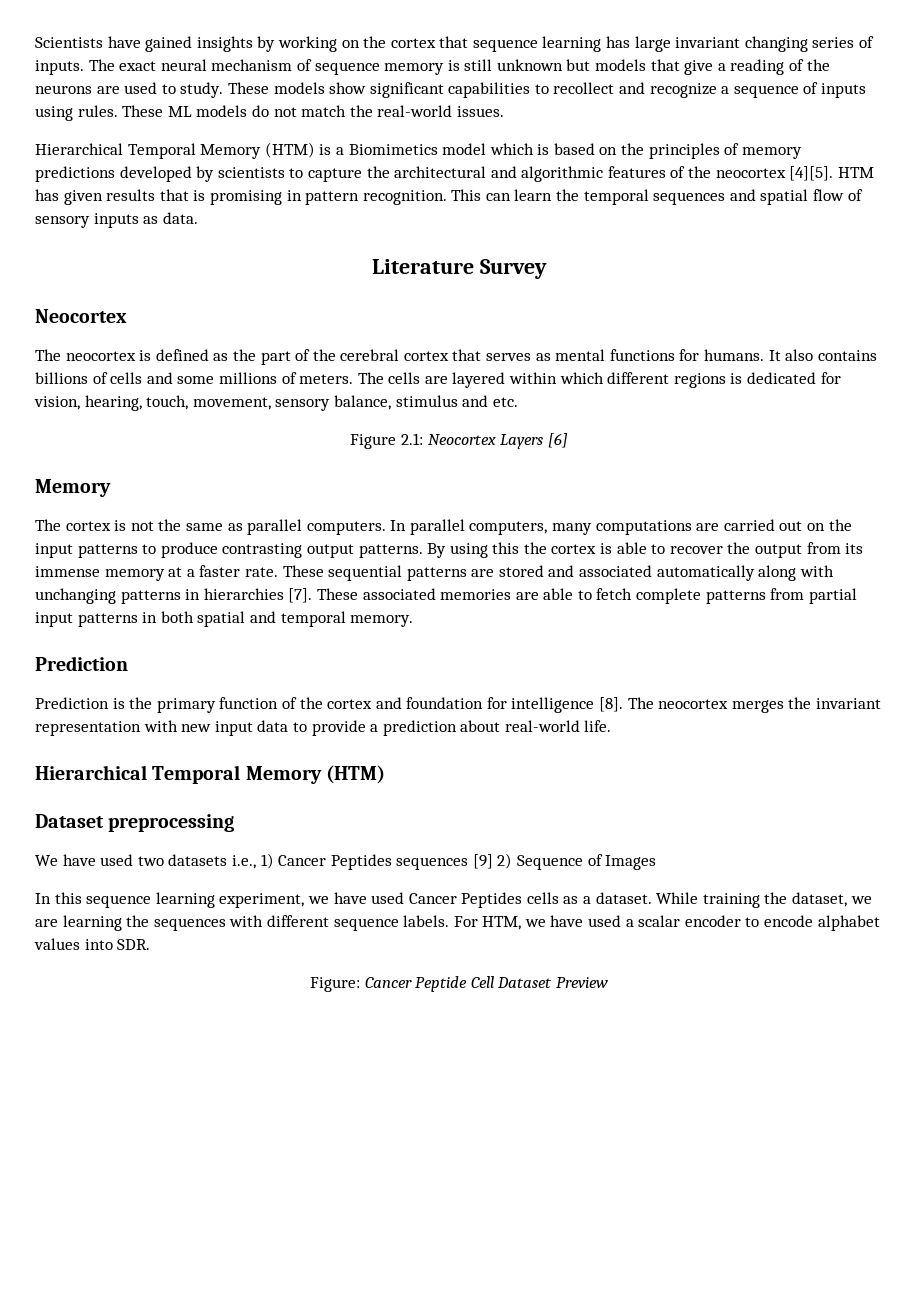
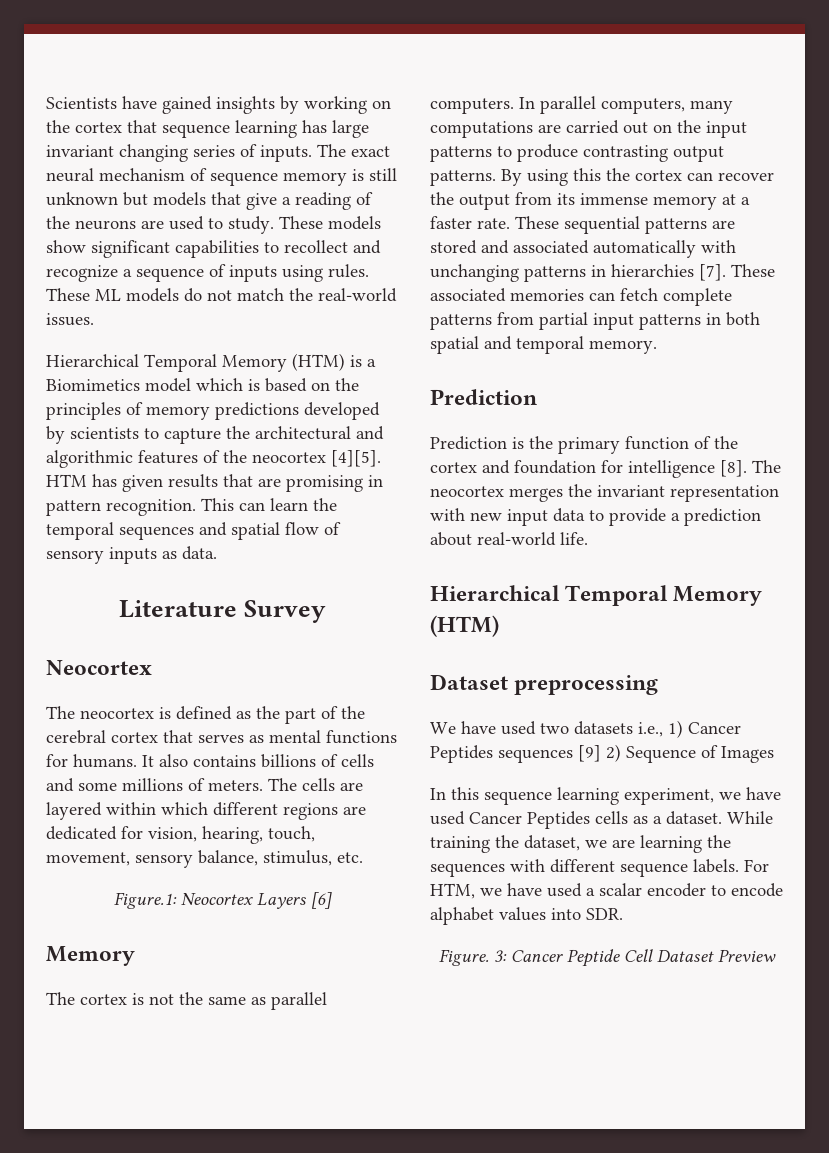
[193,190,206,201] is -> [258,478,281,487] are
[730,373,743,384] is -> [343,806,366,815] are
[395,395,489,407] stimulus and -> [263,850,332,866] stimulus,
[350,433,423,449] Figure 2.1: -> [114,892,177,909] Figure.1:
[600,542,666,554] is able to -> [687,172,713,181] can
[758,565,797,581] along -> (696, 249) none
[515,588,592,600] are able to -> [589,292,615,301] can
[310,977,361,992] Figure: -> [438,949,507,966] Figure. 3:

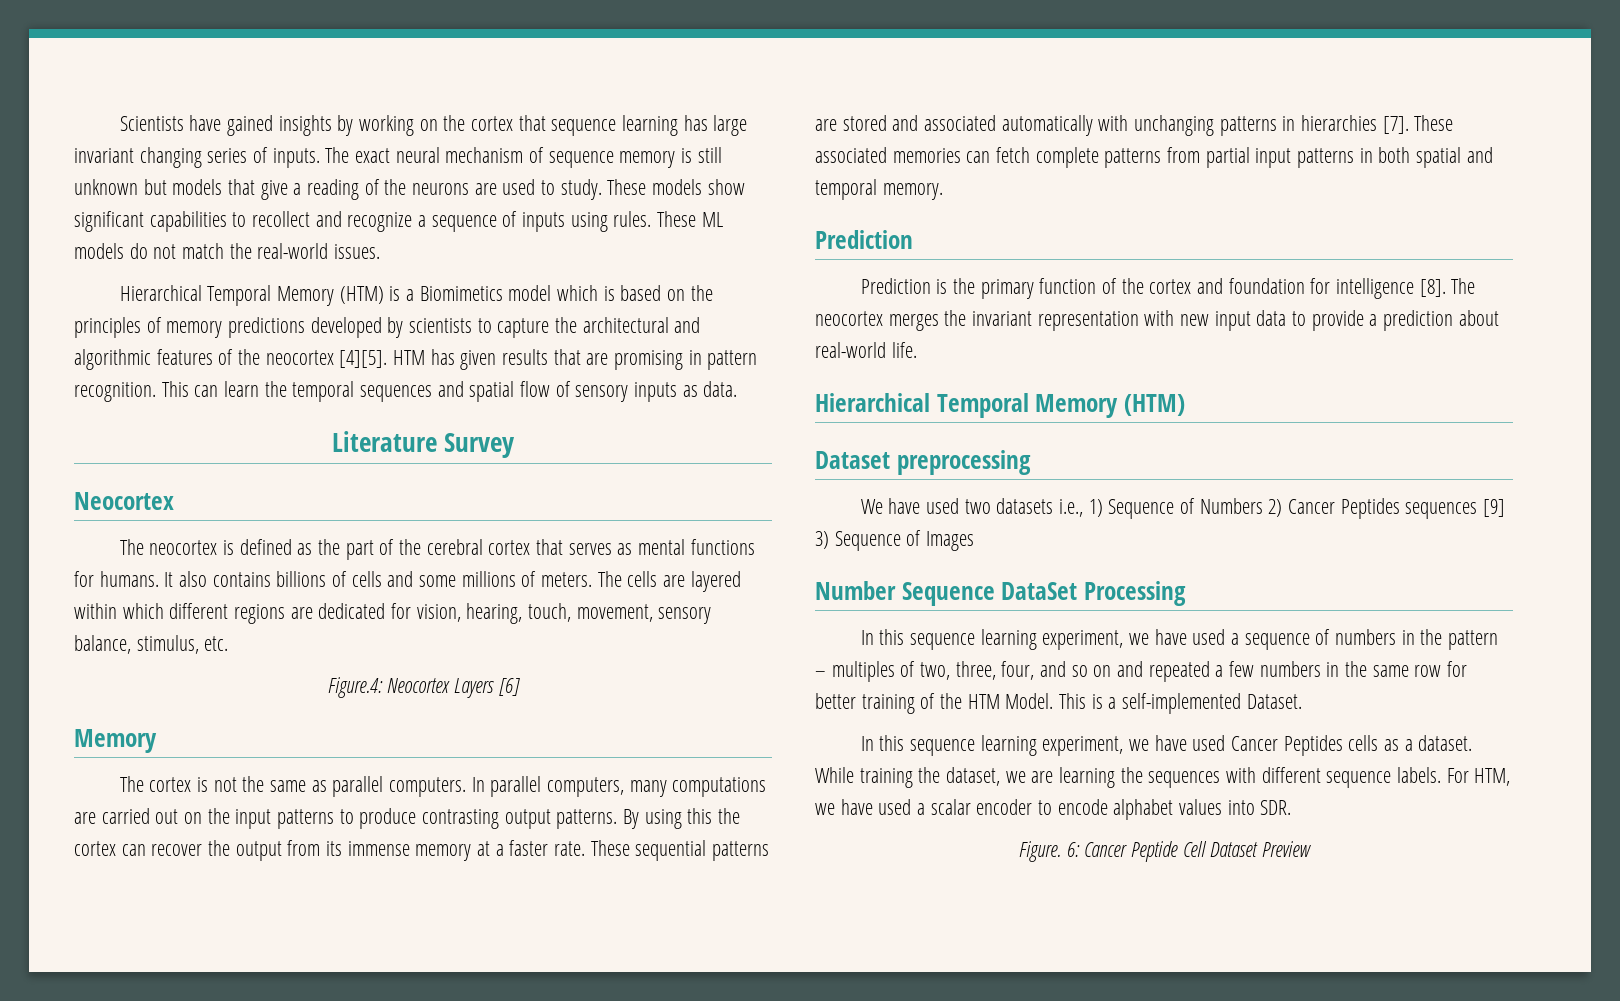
[114,892,177,909] Figure.1: -> [327,677,383,698] Figure.4:
(683, 729) none -> [1108,498,1283,519] Sequence of Numbers 2)
[606,744,621,762] 2) -> [815,531,829,549] 3)
(774, 754) none -> [815,581,1186,606] [860,629,1499,650] [815,661,1468,682] [815,693,1302,714] // Number Sequence DataSet Processing // In this sequence learning experiment, we have used a sequence of numbers in the pattern – multiples of two, three, four, and so on and repeated a few numbers in the same row for better training of the HTM Model. This is a self-implemented Dataset.
[493,950,507,962] 3: -> [1066,842,1080,857] 6:

